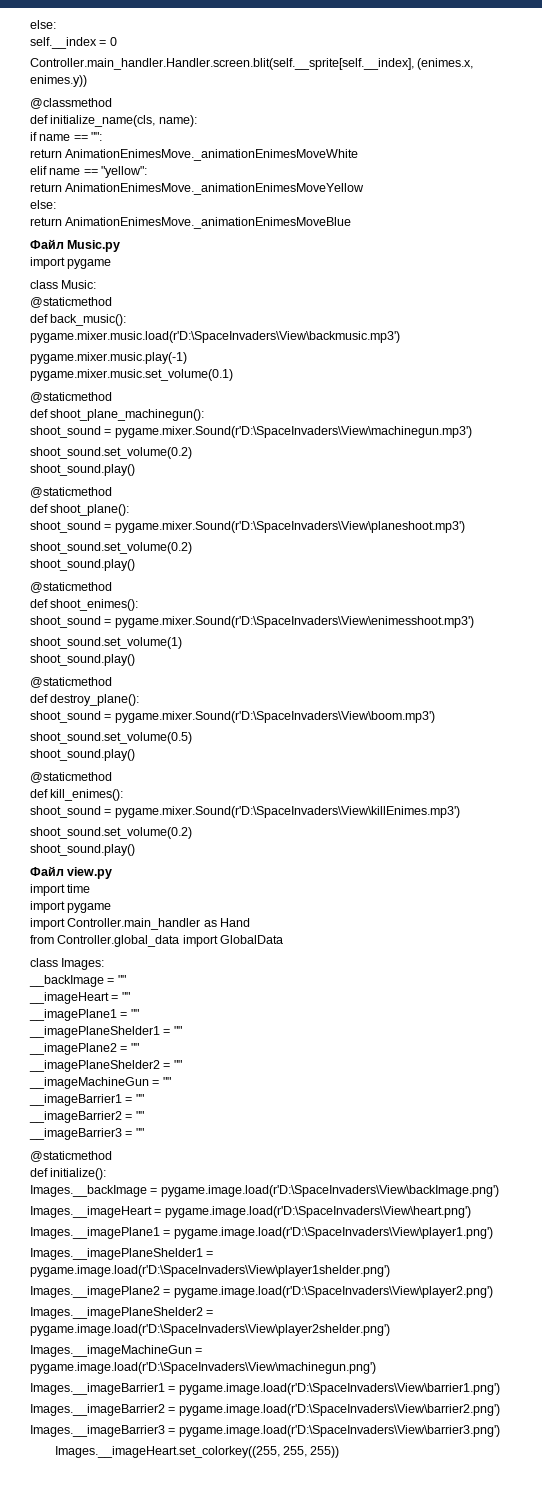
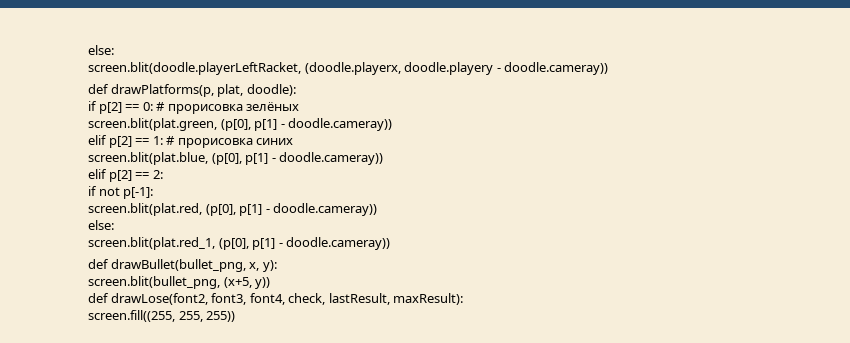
[30,20,56,29] [30,37,117,49] [30,58,474,70] [30,75,87,87] [30,98,112,109] [30,115,197,127] [30,132,103,141] [30,149,359,161] [30,166,148,178] [30,183,365,195] [30,200,56,209] [30,217,352,229] [30,239,121,252] [30,257,112,269] [30,280,97,289] [30,297,112,308] [30,314,127,326] [30,331,400,343] [30,352,187,364] [30,369,233,381] [30,392,112,403] [30,409,205,421] [30,426,472,438] [30,447,192,459] [30,464,135,476] [30,487,112,498] [30,504,130,516] [30,521,465,533] [30,542,192,554] [30,559,135,571] [30,582,112,593] [30,599,139,611] [30,616,474,628] [30,637,182,649] [30,654,135,666] [30,677,112,688] [30,694,140,706] [30,711,435,723] [30,732,192,744] [30,749,135,761] [30,772,112,783] [30,789,124,801] [30,806,460,818] [30,827,192,839] [30,844,135,856] [30,866,113,879] [30,884,91,896] [30,901,112,913] [30,918,251,930] [30,935,284,947] [30,958,105,970] [29,975,126,987] [29,992,130,1004] [29,1009,139,1021] [29,1026,182,1038] [29,1043,139,1055] [29,1060,182,1072] [29,1077,171,1089] [29,1094,144,1106] [29,1111,144,1123] [29,1128,144,1140] [30,1151,112,1162] [30,1168,107,1180] [30,1185,499,1197] [30,1206,471,1218] [30,1227,493,1239] [30,1248,214,1260] [30,1265,390,1277] [30,1286,493,1298] [30,1307,214,1319] [30,1324,390,1336] [30,1345,203,1357] [30,1362,376,1374] [30,1383,500,1395] [30,1404,500,1416] [30,1425,500,1437] [54,1446,280,1458] else: // self.__index = 0 // Controller.main_handler.Handler.screen.blit(self.__sprite[self.__index], (enimes.x, enimes.y)) // @classmethod // def initialize_name(cls, name): // if name == "": // return AnimationEnimesMove._animationEnimesMoveWhite // elif name == "yellow": // return AnimationEnimesMove._animationEnimesMoveYellow // else: // return AnimationEnimesMove._animationEnimesMoveBlue // Файл Music.py // import pygame // class Music: // @staticmethod // def back_music(): // pygame.mixer.music.load(r'D:\SpaceInvaders\View\backmusic.mp3') // pygame.mixer.music.play(-1) // pygame.mixer.music.set_volume(0.1) // @staticmethod // def shoot_plane_machinegun(): // shoot_sound = pygame.mixer.Sound(r'D:\SpaceInvaders\View\machinegun.mp3') // shoot_sound.set_volume(0.2) // shoot_sound.play() // @staticmethod // def shoot_plane(): // shoot_sound = pygame.mixer.Sound(r'D:\SpaceInvaders\View\planeshoot.mp3') // shoot_sound.set_volume(0.2) // shoot_sound.play() // @staticmethod // def shoot_enimes(): // shoot_sound = pygame.mixer.Sound(r'D:\SpaceInvaders\View\enimesshoot.mp3') // shoot_sound.set_volume(1) // shoot_sound.play() // @staticmethod // def destroy_plane(): // shoot_sound = pygame.mixer.Sound(r'D:\SpaceInvaders\View\boom.mp3') // shoot_sound.set_volume(0.5) // shoot_sound.play() // @staticmethod // def kill_enimes(): // shoot_sound = pygame.mixer.Sound(r'D:\SpaceInvaders\View\killEnimes.mp3') // shoot_sound.set_volume(0.2) // shoot_sound.play() // Файл view.py // import time // import pygame // import Controller.main_handler as Hand // from Controller.global_data import GlobalData // class Images: // __backImage = "" // __imageHeart = "" // __imagePlane1 = "" // __imagePlaneShelder1 = "" // __imagePlane2 = "" // __imagePlaneShelder2 = "" // __imageMachineGun = "" // __imageBarrier1 = "" // __imageBarrier2 = "" // __imageBarrier3 = "" // @staticmethod // def initialize(): // Images.__backImage = pygame.image.load(r'D:\SpaceInvaders\View\backImage.png') // Images.__imageHeart = pygame.image.load(r'D:\SpaceInvaders\View\heart.png') // Images.__imagePlane1 = pygame.image.load(r'D:\SpaceInvaders\View\player1.png') // Images.__imagePlaneShelder1 = pygame.image.load(r'D:\SpaceInvaders\View\player1shelder.png') // Images.__imagePlane2 = pygame.image.load(r'D:\SpaceInvaders\View\player2.png') // Images.__imagePlaneShelder2 = pygame.image.load(r'D:\SpaceInvaders\View\player2shelder.png') // Images.__imageMachineGun = pygame.image.load(r'D:\SpaceInvaders\View\machinegun.png') // Images.__imageBarrier1 = pygame.image.load(r'D:\SpaceInvaders\View\barrier1.png') // Images.__imageBarrier2 = pygame.image.load(r'D:\SpaceInvaders\View\barrier2.png') // Images.__imageBarrier3 = pygame.image.load(r'D:\SpaceInvaders\View\barrier3.png') // Images.__imageHeart.set_colorkey((255, -> [88,45,115,55] [88,62,609,75] [88,84,296,97] [88,101,300,114] [88,118,393,131] [88,135,294,148] [88,152,384,165] [88,169,163,182] [88,186,154,199] [88,203,378,216] [88,220,115,230] [88,237,391,250] [88,259,277,272] [88,276,271,289] [88,293,464,305] [88,310,176,322] else: // screen.blit(doodle.playerLeftRacket, (doodle.playerx, doodle.playery - doodle.cameray)) // def drawPlatforms(p, plat, doodle): // if p[2] == 0: # прорисовка зелёных // screen.blit(plat.green, (p[0], p[1] - doodle.cameray)) // elif p[2] == 1: # прорисовка синих // screen.blit(plat.blue, (p[0], p[1] - doodle.cameray)) // elif p[2] == 2: // if not p[-1]: // screen.blit(plat.red, (p[0], p[1] - doodle.cameray)) // else: // screen.blit(plat.red_1, (p[0], p[1] - doodle.cameray)) // def drawBullet(bullet_png, x, y): // screen.blit(bullet_png, (x+5, y)) // def drawLose(font2, font3, font4, check, lastResult, maxResult): // screen.fill((255,

